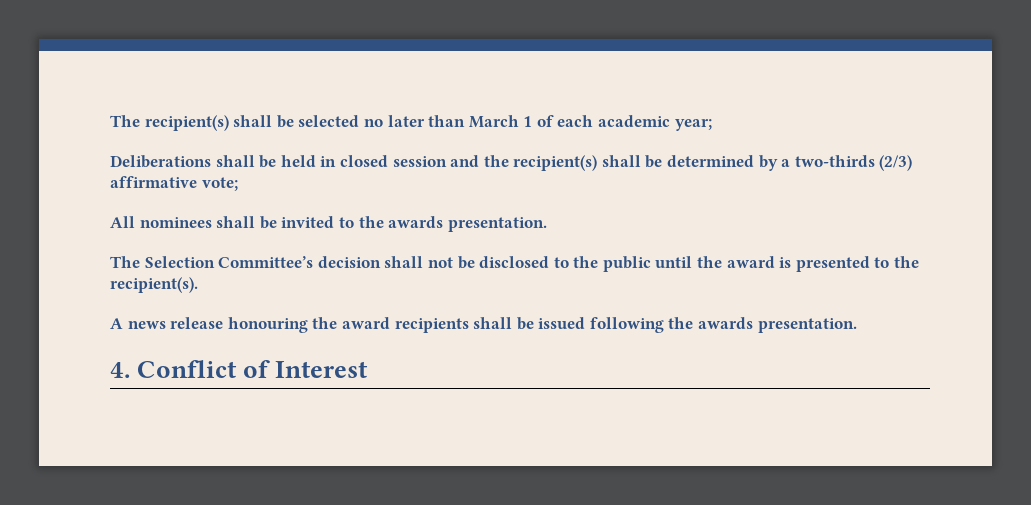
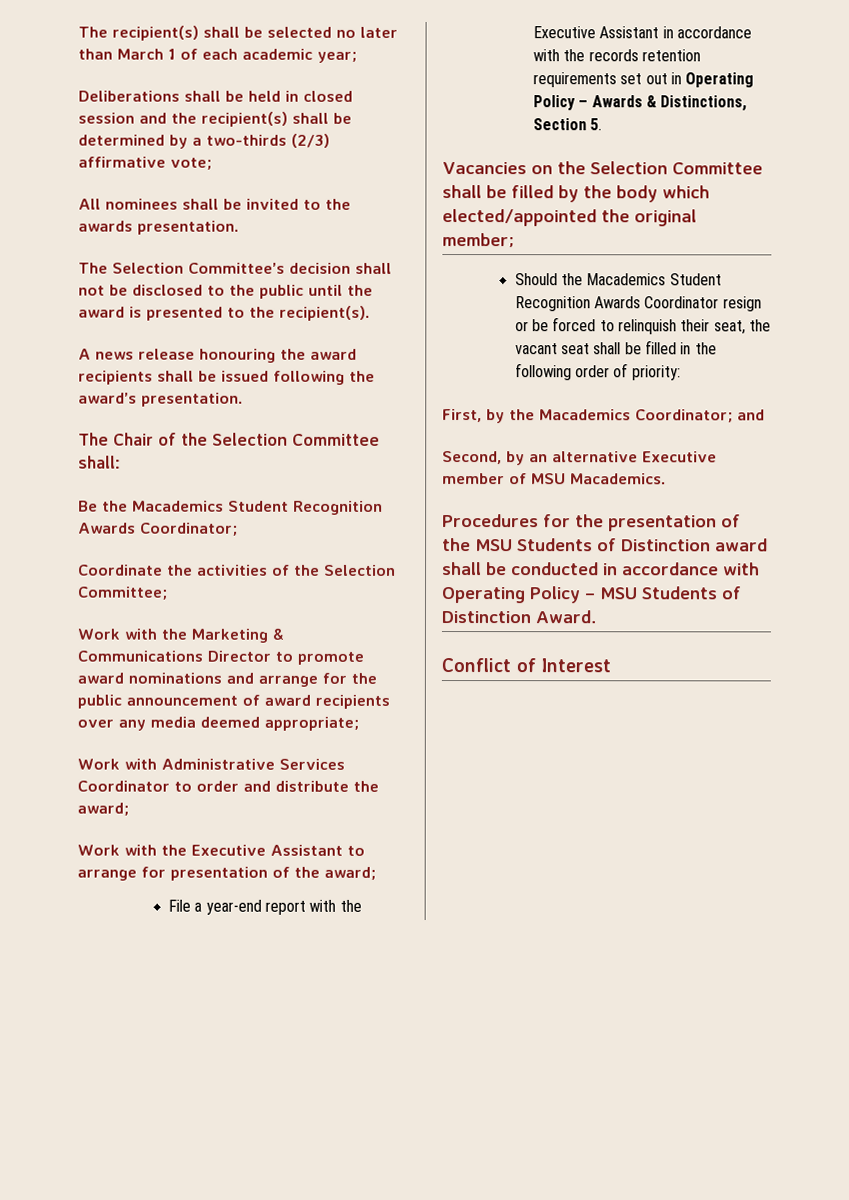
[698,317,857,333] [110,362,130,378] awards presentation. // 4. -> [78,392,244,407] [78,432,380,446] [78,455,121,469] [78,500,383,515] [78,522,238,536] [78,564,396,576] [78,586,168,600] [77,627,284,643] [77,650,364,665] [77,672,377,687] [77,694,390,709] [77,716,359,731] [77,758,345,770] [77,780,379,792] [77,802,129,816] [77,844,365,856] [77,866,376,881] [167,899,362,915] [532,26,752,39] [532,49,701,62] [532,72,755,88] [532,95,748,112] [532,118,603,131] [442,161,763,175] [442,185,710,203] [442,209,697,227] [442,233,515,248] [514,273,722,286] [514,296,762,312] [514,317,771,335] [514,340,717,355] [514,363,681,381] [442,409,765,424] [442,451,717,466] [442,473,667,485] [442,514,741,532] [442,538,768,552] [442,562,760,576] [441,586,742,604] [441,610,596,624] award’s presentation. // The Chair of the Selection Committee shall: // Be the Macademics Student Recognition Awards Coordinator; // Coordinate the activities of the Selection Committee; // Work with the Marketing & Communications Director to promote award nominations and arrange for the public announcement of award recipients over any media deemed appropriate; // Work with Administrative Services Coordinator to order and distribute the award; // Work with the Executive Assistant to arrange for presentation of the award; // File a year-end report with the Executive Assistant in accordance with the records retention requirements set out in Operating Policy – Awards & Distinctions, Section 5. // Vacancies on the Selection Committee shall be filled by the body which elected/appointed the original member; // Should the Macademics Student Recognition Awards Coordinator resign or be forced to relinquish their seat, the vacant seat shall be filled in the following order of priority: // First, by the Macademics Coordinator; and // Second, by an alternative Executive member of MSU Macademics. // Procedures for the presentation of the MSU Students of Distinction award shall be conducted in accordance with Operating Policy – MSU Students of Distinction Award. //

